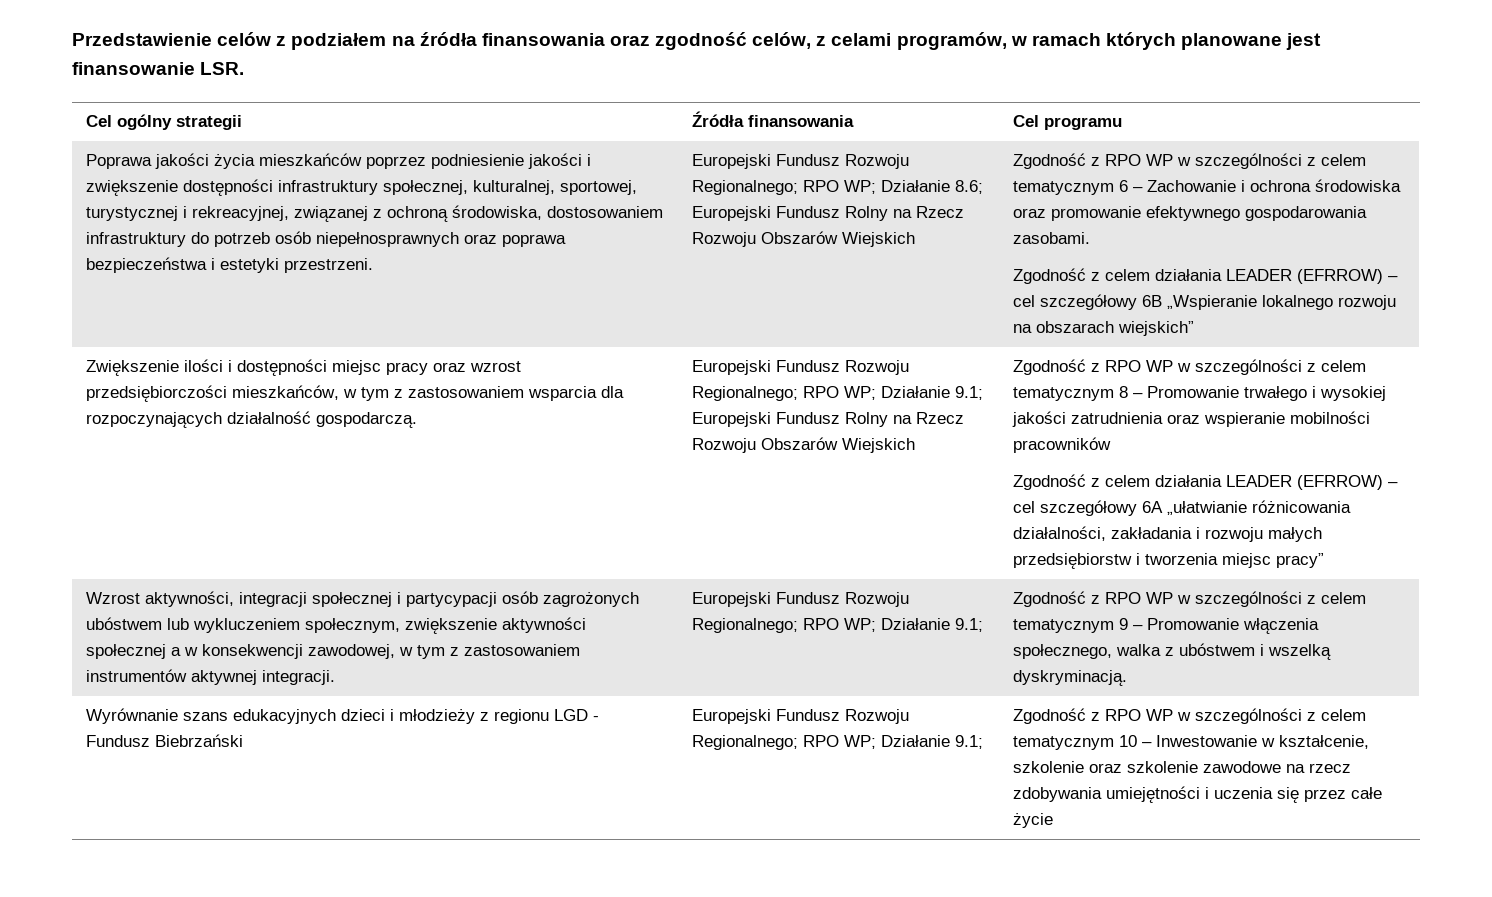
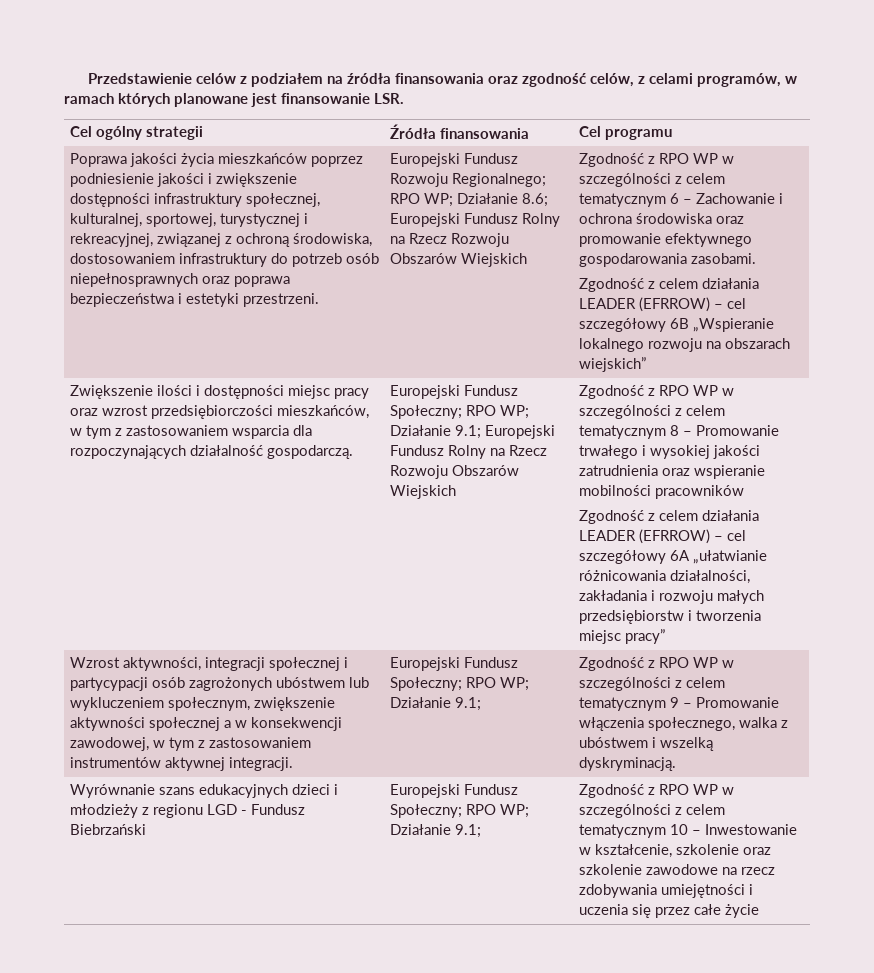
[845,360,910,375] [692,386,799,401] Rozwoju Regionalnego; -> [389,405,462,419] Społeczny;
[845,592,910,607] [692,618,799,633] Rozwoju Regionalnego; -> [389,677,462,691] Społeczny;
[845,709,910,724] [692,735,799,750] Rozwoju Regionalnego; -> [389,804,462,818] Społeczny;

